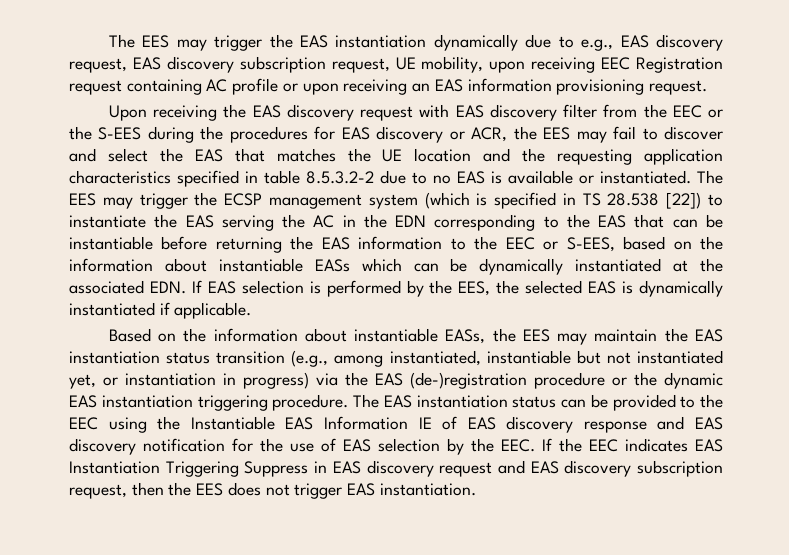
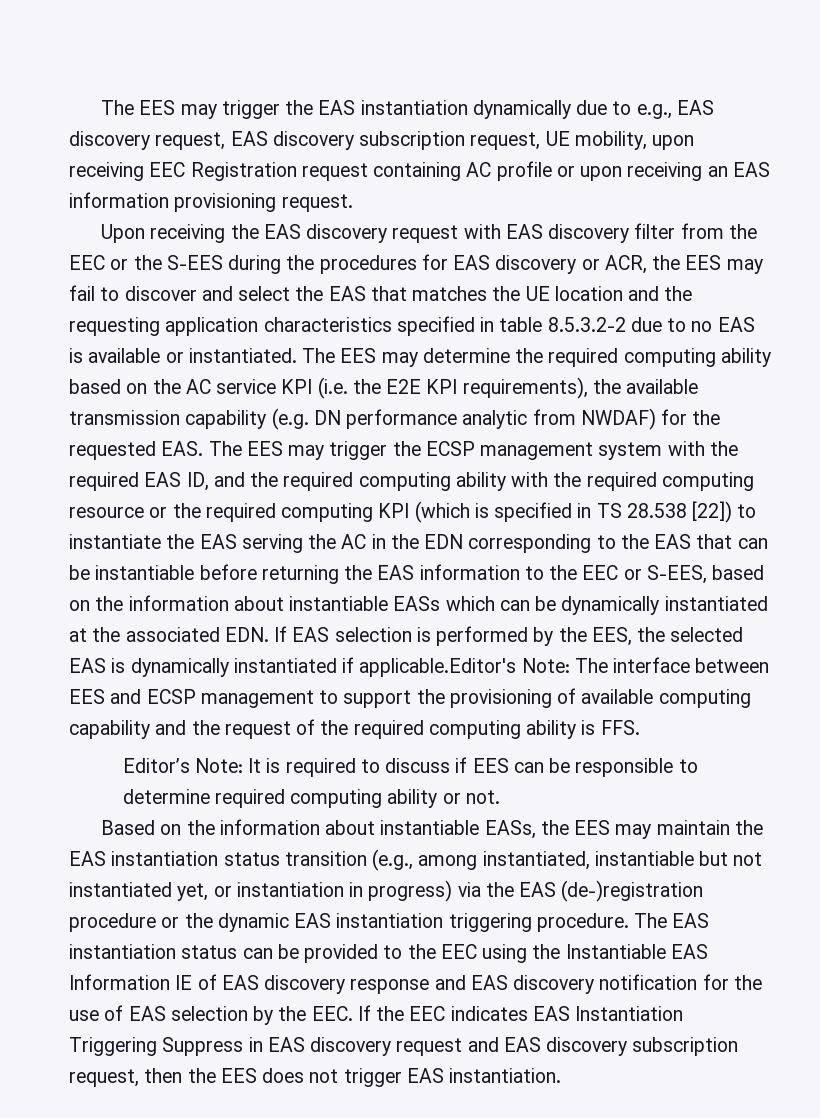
(133, 203) none -> [422,348,771,367] [69,377,699,399] [69,408,721,430] [69,441,325,460] determine the required computing ability based on the AC service KPI (i.e. the E2E KPI requirements), the available transmission capability (e.g. DN performance analytic from NWDAF) for the requested EAS. The EES may
(418, 201) none -> [667,441,738,456] [69,472,754,491] [69,503,410,522] with the required EAS ID, and the required computing ability with the required computing resource or the required computing KPI
[174,302,252,319] applicable. -> [359,657,770,677] [69,688,751,708] [69,719,640,739] [122,757,698,777] [122,789,500,808] applicable.Editor's Note: The interface between EES and ECSP management to support the provisioning of available computing capability and the request of the required computing ability is FFS. // Editor’s Note: It is required to discuss if EES can be responsible to determine required computing ability or not.

